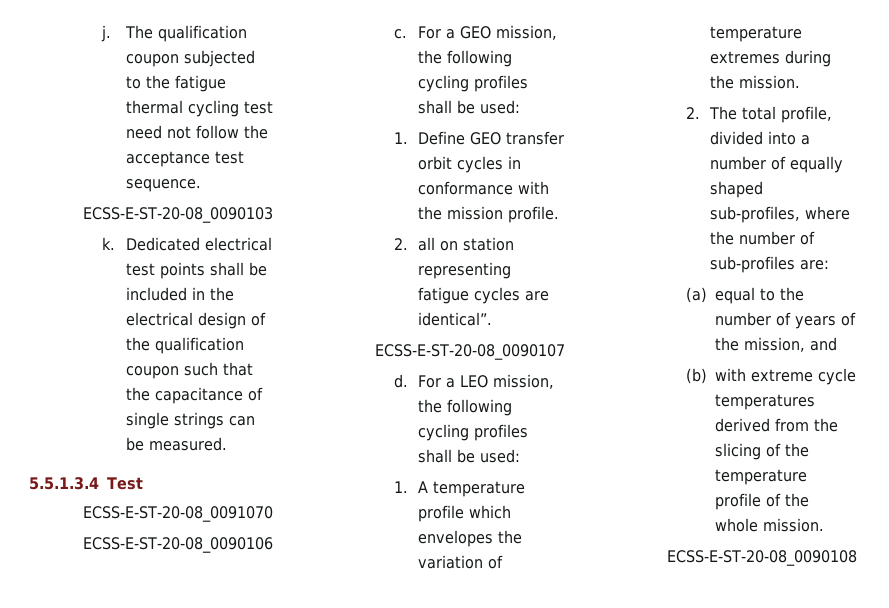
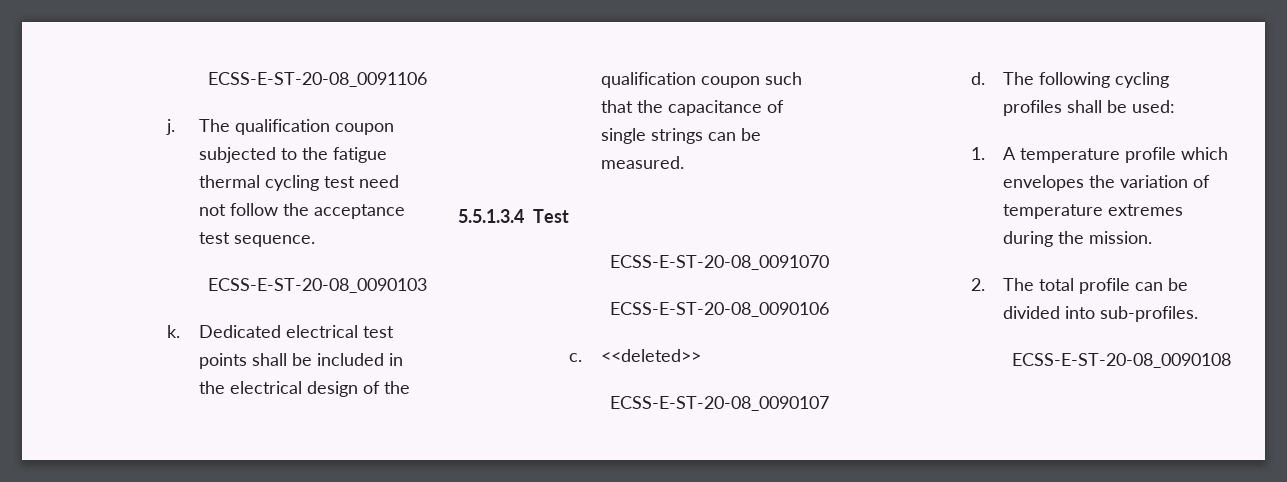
(101, 33) none -> [208,72,427,87] ECSS-E-ST-20-08_0091106 //
[417,25,557,40] [417,50,512,67] [417,75,528,92] [417,100,520,114] [394,131,564,145] [417,156,521,173] [417,181,549,195] [417,206,559,223] [394,237,514,251] [417,262,511,279] [417,287,549,304] [417,312,492,326] [375,344,566,360] [394,374,554,389] [417,399,442,413] For a GEO mission, the following cycling profiles shall be used: // 1. Define GEO transfer orbit cycles in conformance with the mission profile. // 2. all on station representing fatigue cycles are identical”. // ECSS-E-ST-20-08_0090107 // d. For a LEO mission, the -> [600,349,701,362] [610,396,829,411] [971,72,1034,85] <<deleted>> // ECSS-E-ST-20-08_0090107 // d. The
[780,106,832,123] [709,131,810,145] [709,156,843,173] [709,181,763,198] [709,206,850,223] [709,231,815,245] [709,256,829,273] [686,287,805,304] [715,312,857,329] [715,337,838,352] [686,368,857,385] [715,394,816,410] [715,418,839,432] [715,443,810,460] [715,469,808,485] [715,493,810,510] [715,518,825,532] profile, divided into a number of equally shaped sub-profiles, where the number of sub-profiles are: // (a) equal to the number of years of the mission, and // (b) with extreme cycle temperatures derived from the slicing of the temperature profile of the whole mission. -> [1078,278,1188,294] [1002,306,1198,322] profile can be divided into sub-profiles.

